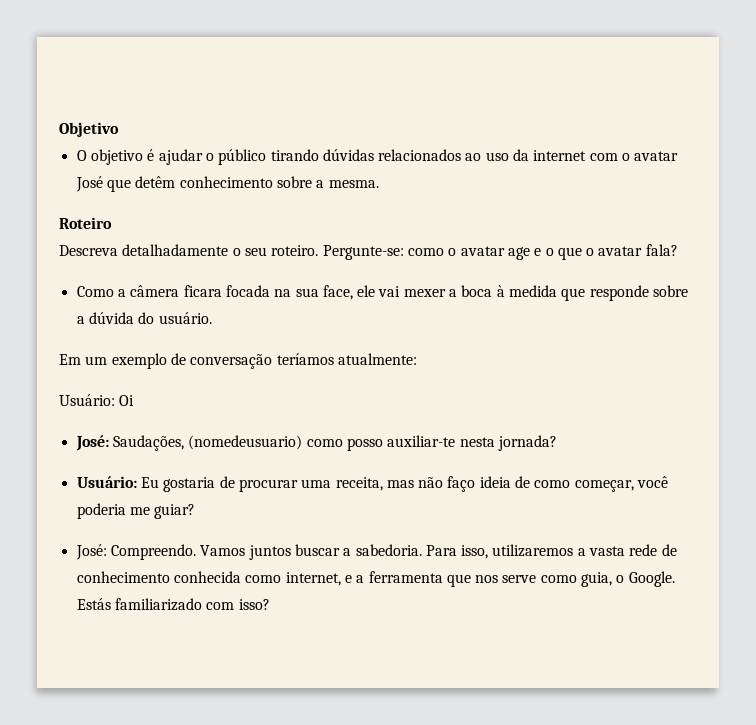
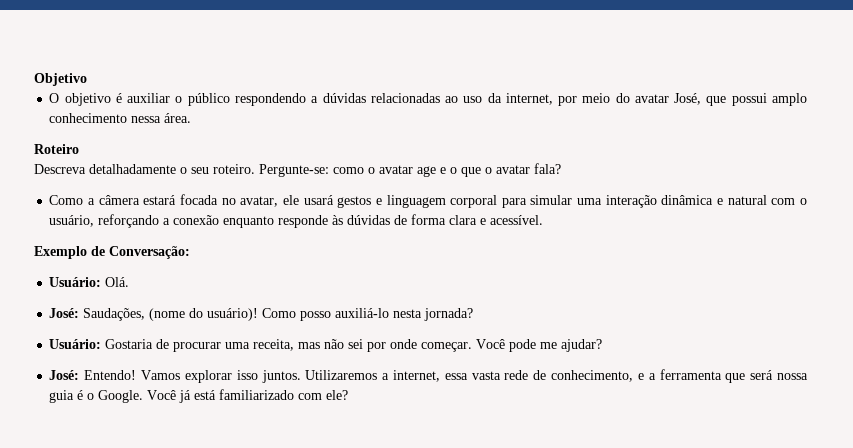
[158,149,203,165] ajudar -> [127,93,171,103] auxiliar
[270,149,679,161] [75,176,379,192] tirando dúvidas relacionados ao uso da internet com o avatar José que detêm conhecimento sobre a mesma. -> [235,93,807,106] [49,113,192,123] respondendo a dúvidas relacionadas ao uso da internet, por meio do avatar José, que possui amplo conhecimento nessa área.
[183,285,689,301] [76,312,212,324] [59,353,417,369] [59,394,135,406] ficara focada na sua face, ele vai mexer a boca à medida que responde sobre a dúvida do usuário. // Em um exemplo de conversação teríamos atualmente: // Usuário: Oi -> [143,194,808,208] [49,214,544,228] [34,246,190,259] [49,277,130,287] estará focada no avatar, ele usará gestos e linguagem corporal para simular uma interação dinâmica e natural com o usuário, reforçando a conexão enquanto responde às dúvidas de forma clara e acessível. // Exemplo de Conversação: // Usuário: Olá.
[188,435,456,451] (nomedeusuario) como posso auxiliar-te -> [149,308,390,321] (nome do usuário)! Como posso auxiliá-lo
[140,477,216,492] Eu gostaria -> [105,339,154,349] Gostaria
[447,476,669,492] [76,503,196,519] [75,544,677,560] [76,571,675,587] [76,598,111,610] faço ideia de como começar, você poderia me guiar? // José: Compreendo. Vamos juntos buscar a sabedoria. Para isso, utilizaremos a vasta rede de conhecimento conhecida como internet, e a ferramenta que nos serve como guia, o Google. Estás -> [348,339,603,352] [49,369,808,383] [49,390,217,403] sei por onde começar. Você pode me ajudar? // José: Entendo! Vamos explorar isso juntos. Utilizaremos a internet, essa vasta rede de conhecimento, e a ferramenta que será nossa guia é o Google. Você já está
[238,599,270,610] isso? -> [326,390,349,400] ele?

